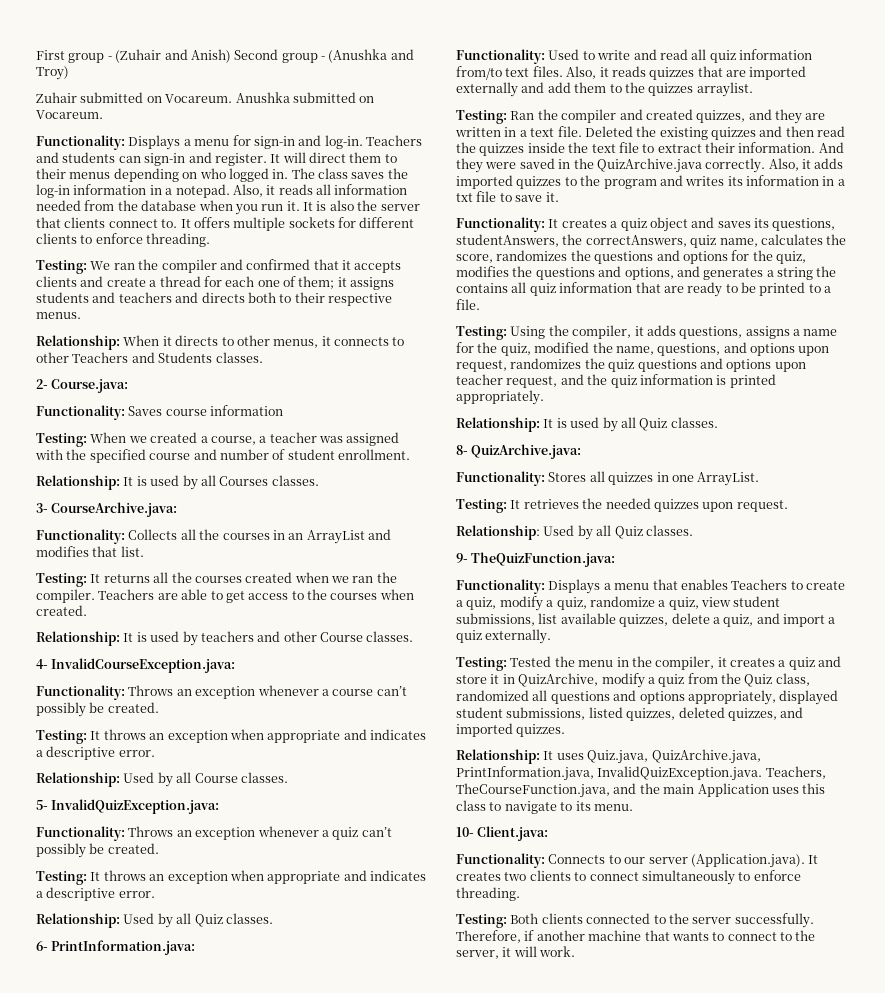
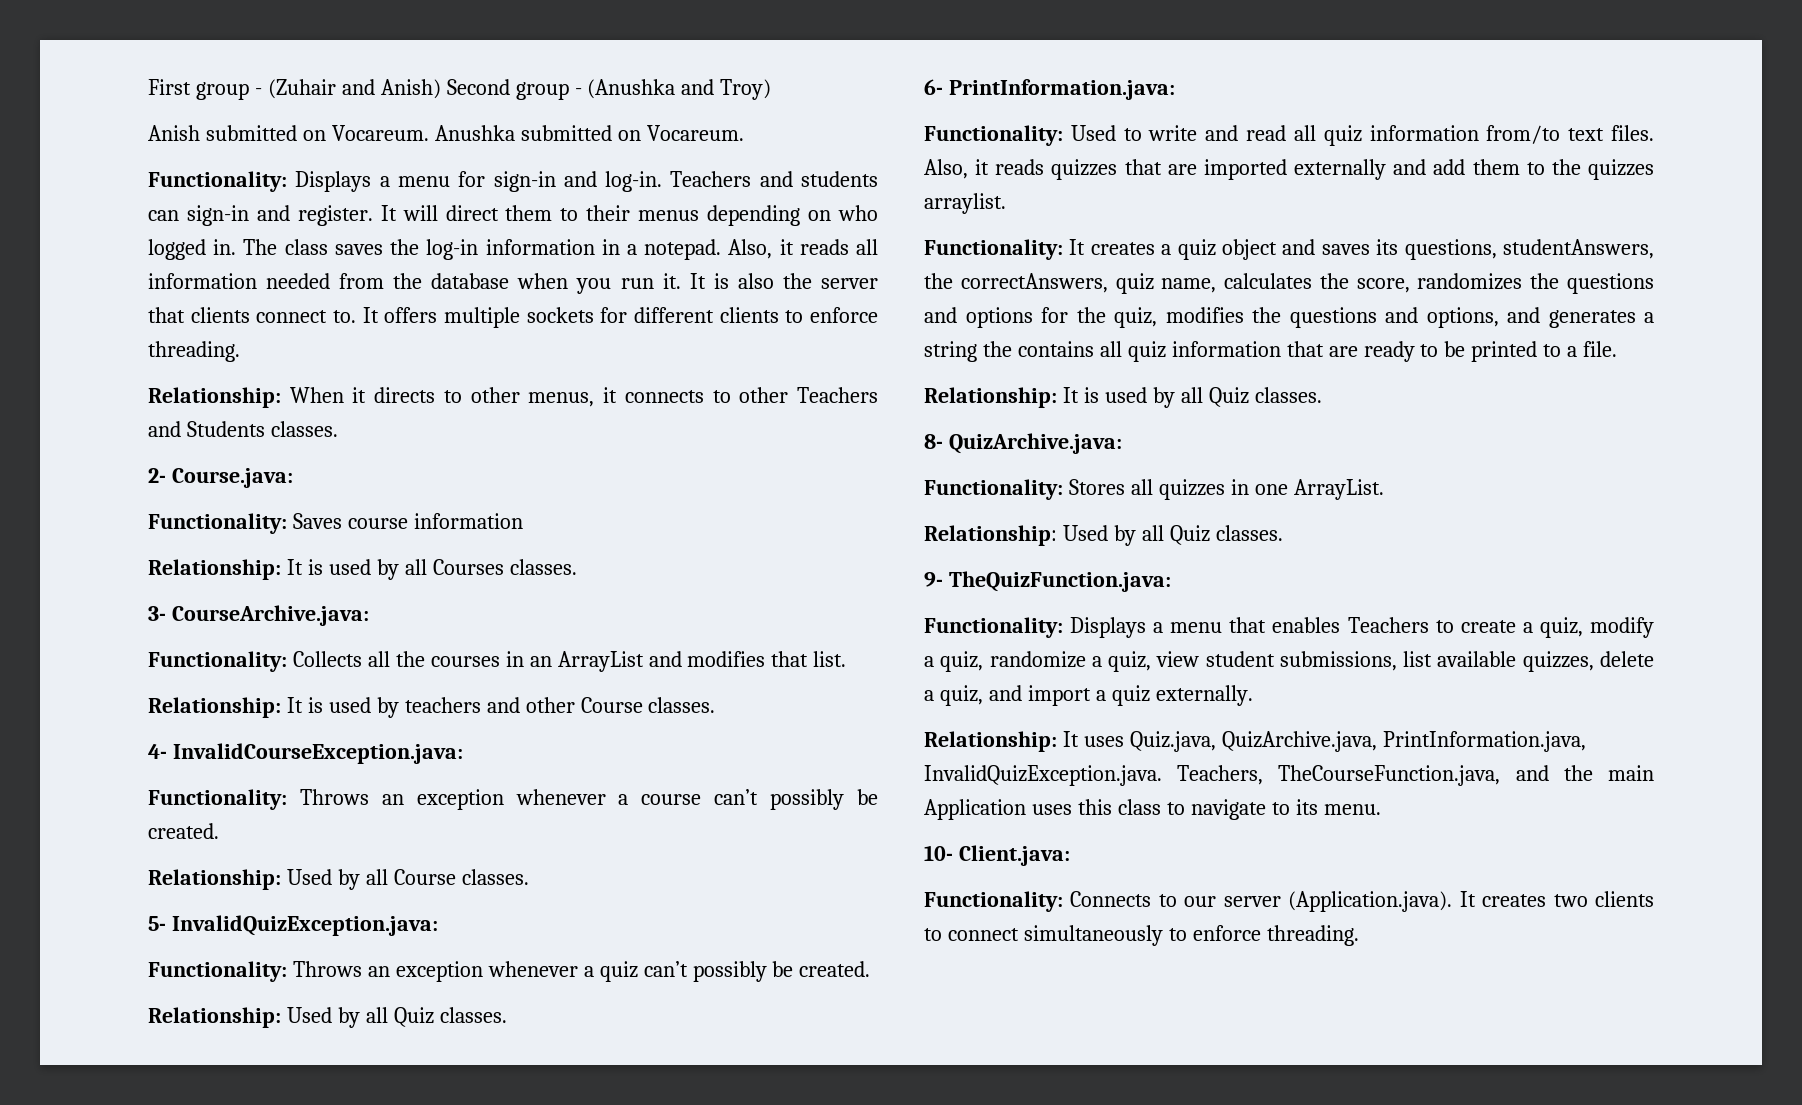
[36,92,77,103] Zuhair -> [148,125,200,141] Anish
[36,259,402,274] [36,276,395,290] [36,292,392,306] [36,312,81,319] // Testing: We ran the compiler and confirmed that it accepts clients and create a thread for each one of them; it assigns students and teachers and directs both to their respective menus. -> (240, 351) none
[36,432,400,447] [35,449,410,463] // Testing: When we created a course, a teacher was assigned with the specified course and number of student enrollment. -> (523, 521) none
[36,572,397,587] [36,589,414,603] [36,605,87,616] // Testing: It returns all the courses created when we ran the compiler. Teachers are able to get access to the courses when created. -> (847, 659) none
[36,729,426,744] [36,746,155,760] // Testing: It throws an exception when appropriate and indicates a descriptive error. -> (219, 831) none
[36,870,426,885] [36,887,155,901] // Testing: It throws an exception when appropriate and indicates a descriptive error. -> (871, 969) none
[456,109,826,124] [455,126,846,140] [456,142,844,156] [456,158,844,173] [456,175,845,189] [456,191,559,202] // Testing: Ran the compiler and created quizzes, and they are written in a text file. Deleted the existing quizzes and then read the quizzes inside the text file to extract their information. And they were saved in the QuizArchive.java correctly. Also, it adds imported quizzes to the program and writes its information in a txt file to save it. -> (1006, 203) none
[456,325,838,340] [456,342,830,356] [456,358,806,372] [456,374,776,388] [456,390,544,405] // Testing: Using the compiler, it adds questions, assigns a name for the quiz, modified the name, questions, and options upon request, randomizes the quiz questions and options upon teacher request, and the quiz information is printed appropriately. -> (1618, 349) none
[456,498,788,513] // Testing: It retrieves the needed quizzes upon request. -> (1384, 489) none
[456,656,842,671] [456,673,810,688] [456,690,839,705] [456,707,804,721] [456,723,566,737] // Testing: Tested the menu in the compiler, it creates a quiz and store it in QuizArchive, modify a quiz from the Quiz class, randomized all questions and options appropriately, displayed student submissions, listed quizzes, deleted quizzes, and imported quizzes. -> (1253, 695) none
[456,913,814,928] [456,930,816,943] [456,946,576,959] // Testing: Both clients connected to the server successfully. Therefore, if another machine that wants to connect to the server, it will work. -> (1359, 935) none

